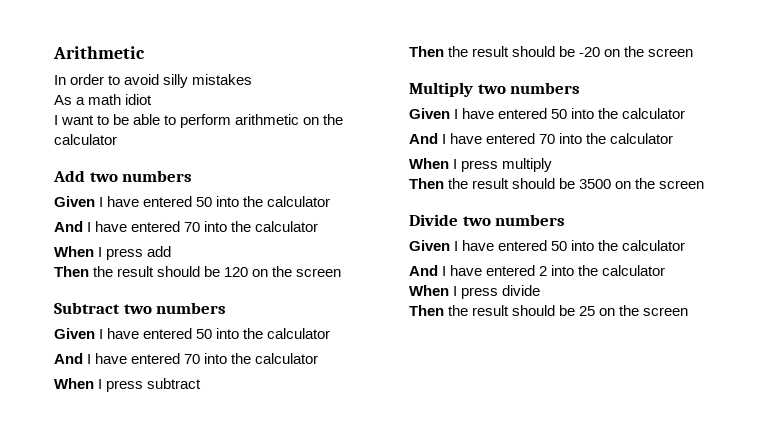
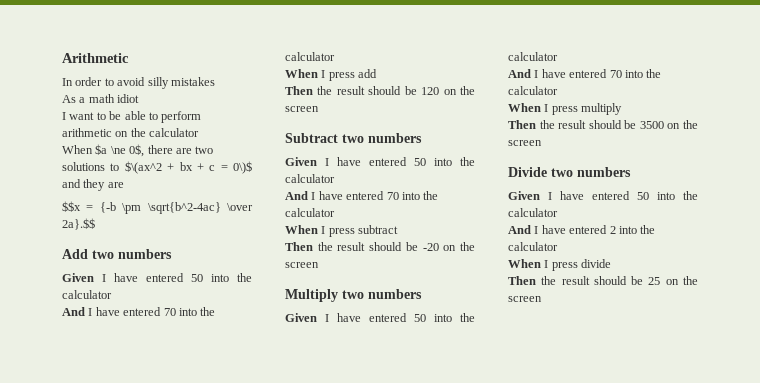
(117, 139) none -> [62,144,214,157] [62,161,252,174] [62,179,124,191] [62,201,253,214] [62,218,95,230] // When $a \ne 0$, there are two solutions to $\(ax^2 + bx + c = 0\)$ and they are // $$x = {-b \pm \sqrt{b^2-4ac} \over 2a}.$$

